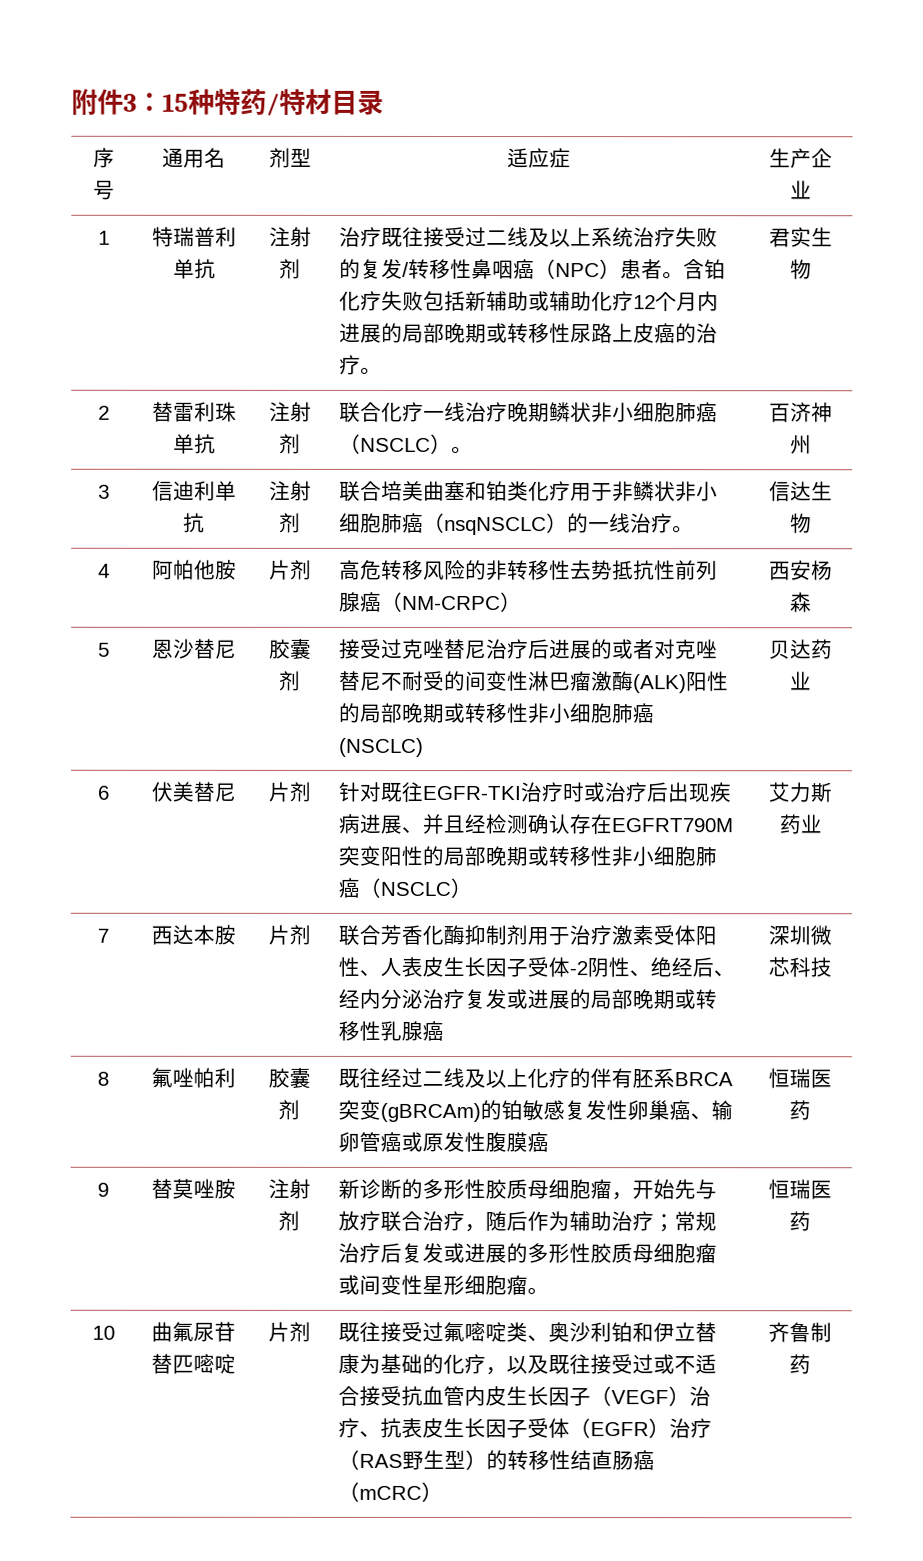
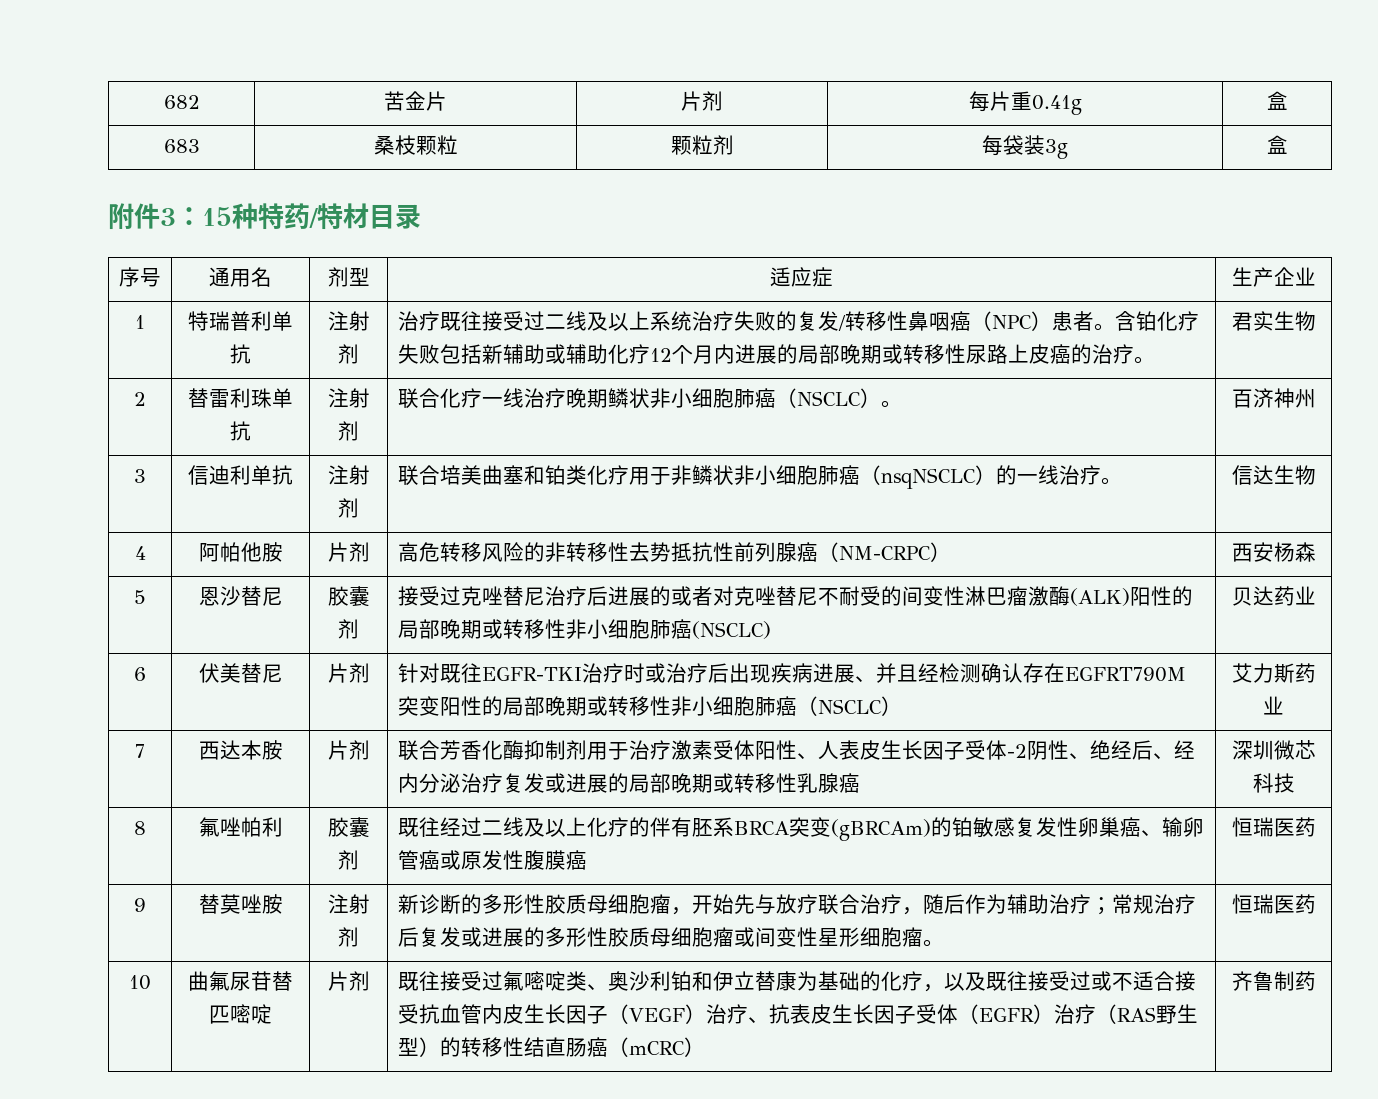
(71, 102) none -> [163,95,200,109] [384,91,447,111] [681,91,723,111] [968,91,1082,115] [1266,91,1288,110] [163,139,200,153] [373,135,458,155] [670,135,734,155] [982,135,1068,159] [1266,135,1288,154] 682 | 苦金片 | 片剂 | 每片重0.41g | 盒 // 683 | 桑枝颗粒 | 颗粒剂 | 每袋装3g | 盒 //

